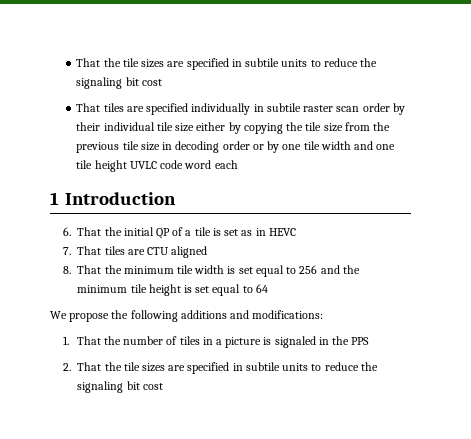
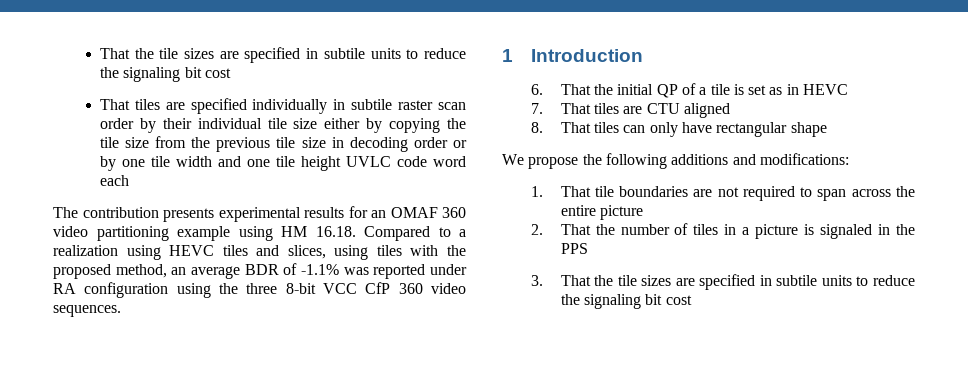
(238, 164) none -> [53,206,466,222] [53,226,466,241] [53,245,466,260] [53,263,468,279] [53,282,466,298] [53,305,121,317] // The contribution presents experimental results for an OMAF 360 video partitioning example using HM 16.18. Compared to a realization using HEVC tiles and slices, using tiles with the proposed method, an average BDR of -1.1% was reported under RA configuration using the three 8-bit VCC CfP 360 video sequences.
[104,265,360,277] [77,284,268,296] the minimum tile width is set equal to 256 and the minimum tile height is set equal to 64 -> [593,122,827,137] tiles can only have rectangular shape
(101, 340) none -> [594,186,915,201] [560,205,643,220] [531,224,591,235] tile boundaries are not required to span across the entire picture // 2. That
[63,363,72,371] 2. -> [531,275,544,286] 3.

